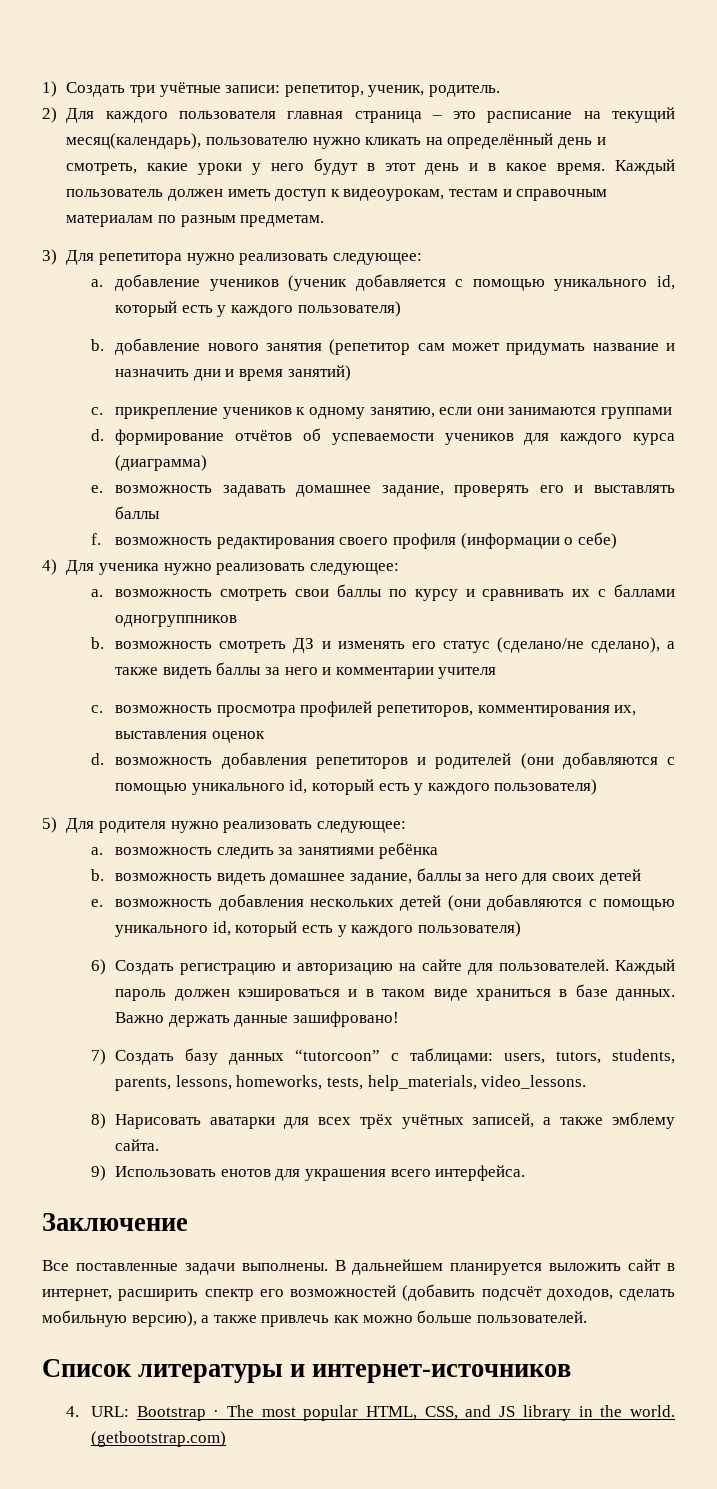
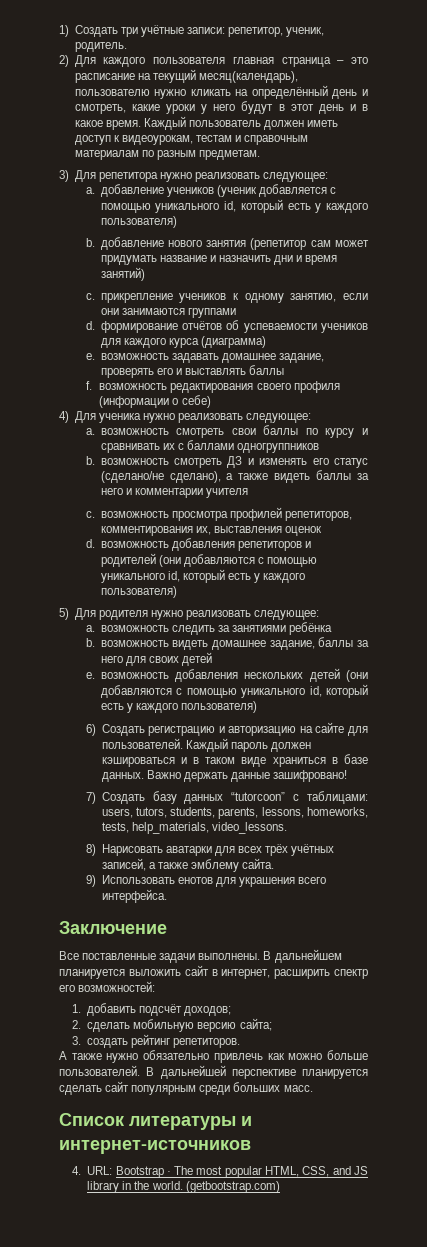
[290,1284,675,1301] [42,1310,257,1327] возможностей (добавить подсчёт доходов, сделать мобильную версию), а также -> [78,981,156,992] [72,1003,232,1016] [72,1018,272,1032] [72,1034,241,1048] [59,1050,210,1063] возможностей: // 1. добавить подсчёт доходов; // 2. сделать мобильную версию сайта; // 3. создать рейтинг репетиторов. // А также нужно обязательно
(587, 1317) none -> [146,1065,368,1079] [59,1081,313,1095] В дальнейшей перспективе планируется сделать сайт популярным среди больших масс.

